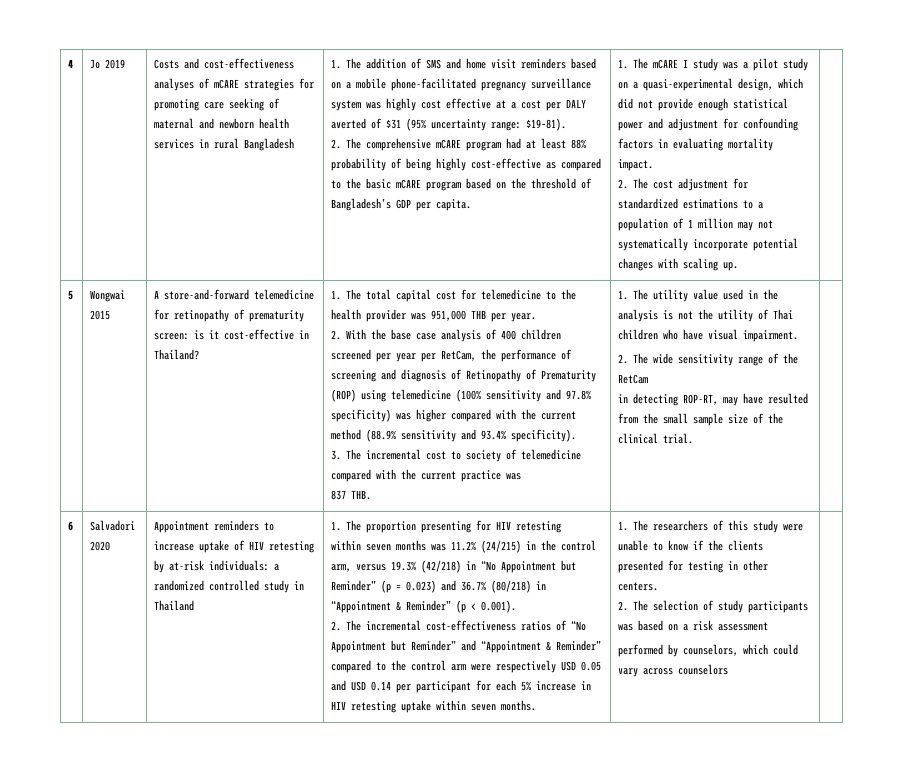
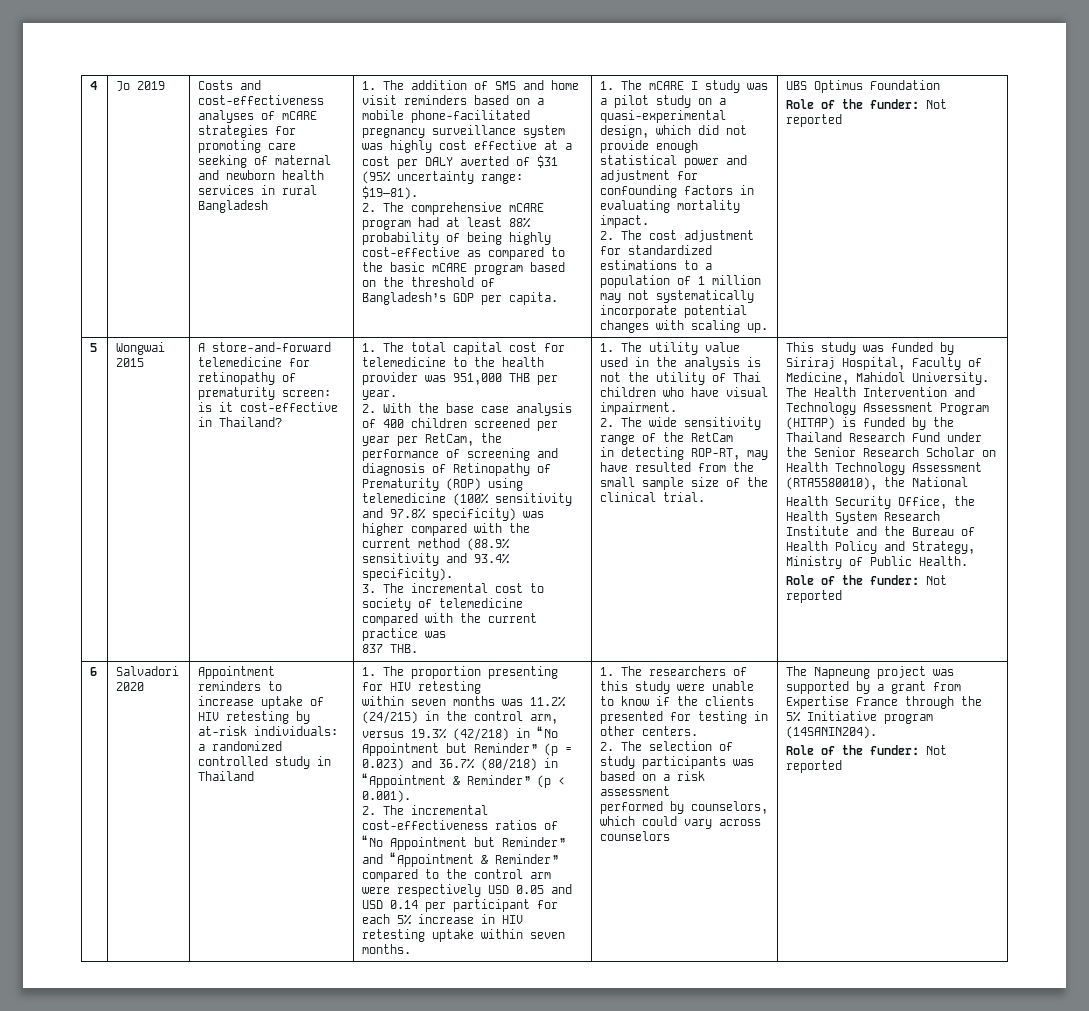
(739, 266) none -> [786,80,941,93] [786,99,948,109] [786,114,843,127] UBS Optimus Foundation // Role of the funder: Not reported
(694, 438) none -> [786,342,955,355] [786,357,983,370] [786,372,990,385] [786,387,976,397] [786,402,990,415] [786,417,955,430] [786,432,983,442] [786,447,997,457] [786,462,983,475] [786,477,969,490] [786,496,976,509] [786,511,941,524] [786,526,976,536] [786,541,976,554] [786,556,969,569] [786,575,948,585] [786,590,843,603] This study was funded by Siriraj Hospital, Faculty of Medicine, Mahidol University. The Health Intervention and Technology Assessment Program (HITAP) is funded by the Thailand Research Fund under the Senior Research Scholar on Health Technology Assessment (RTA5580010), the National // Health Security Office, the Health System Research Institute and the Bureau of Health Policy and Strategy, Ministry of Public Health. // Role of the funder: Not reported
(729, 669) none -> [786,666,955,679] [786,681,962,694] [786,696,983,709] [786,711,934,724] [786,726,878,739] [786,745,948,755] [786,760,843,773] The Napneung project was supported by a grant from Expertise France through the 5% Initiative program (14SANIN204). // Role of the funder: Not reported

